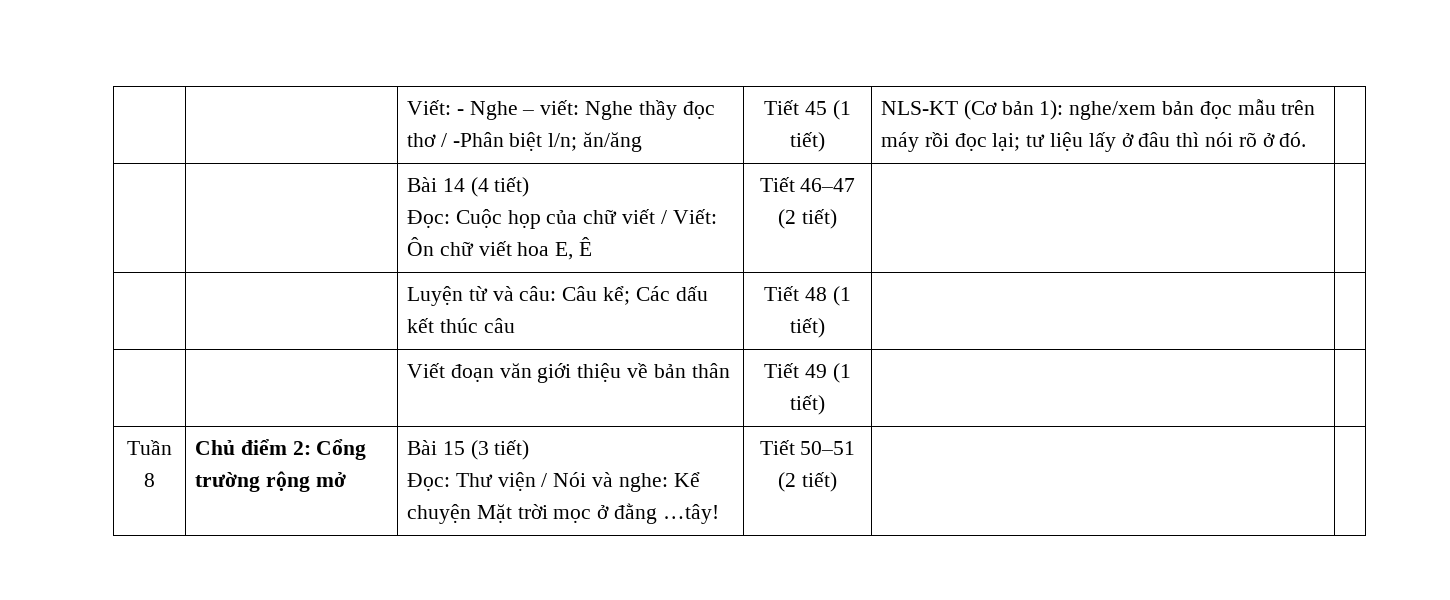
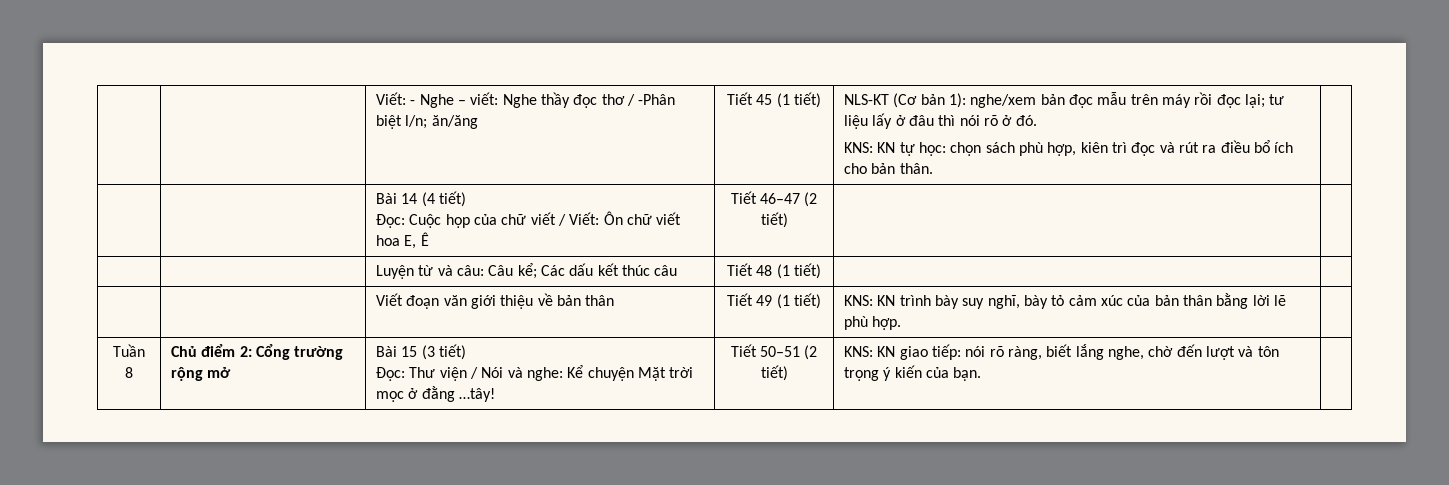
(1307, 139) none -> [844,140,1294,156] [844,163,933,174] // KNS: KN tự học: chọn sách phù hợp, kiên trì đọc và rút ra điều bổ ích cho bản thân.
(825, 405) none -> [844,293,1286,309] [844,316,902,330] KNS: KN trình bày suy nghĩ, bày tỏ cảm xúc của bản thân bằng lời lẽ phù hợp.
(837, 482) none -> [844,344,1279,360] [844,365,982,381] KNS: KN giao tiếp: nói rõ ràng, biết lắng nghe, chờ đến lượt và tôn trọng ý kiến của bạn.

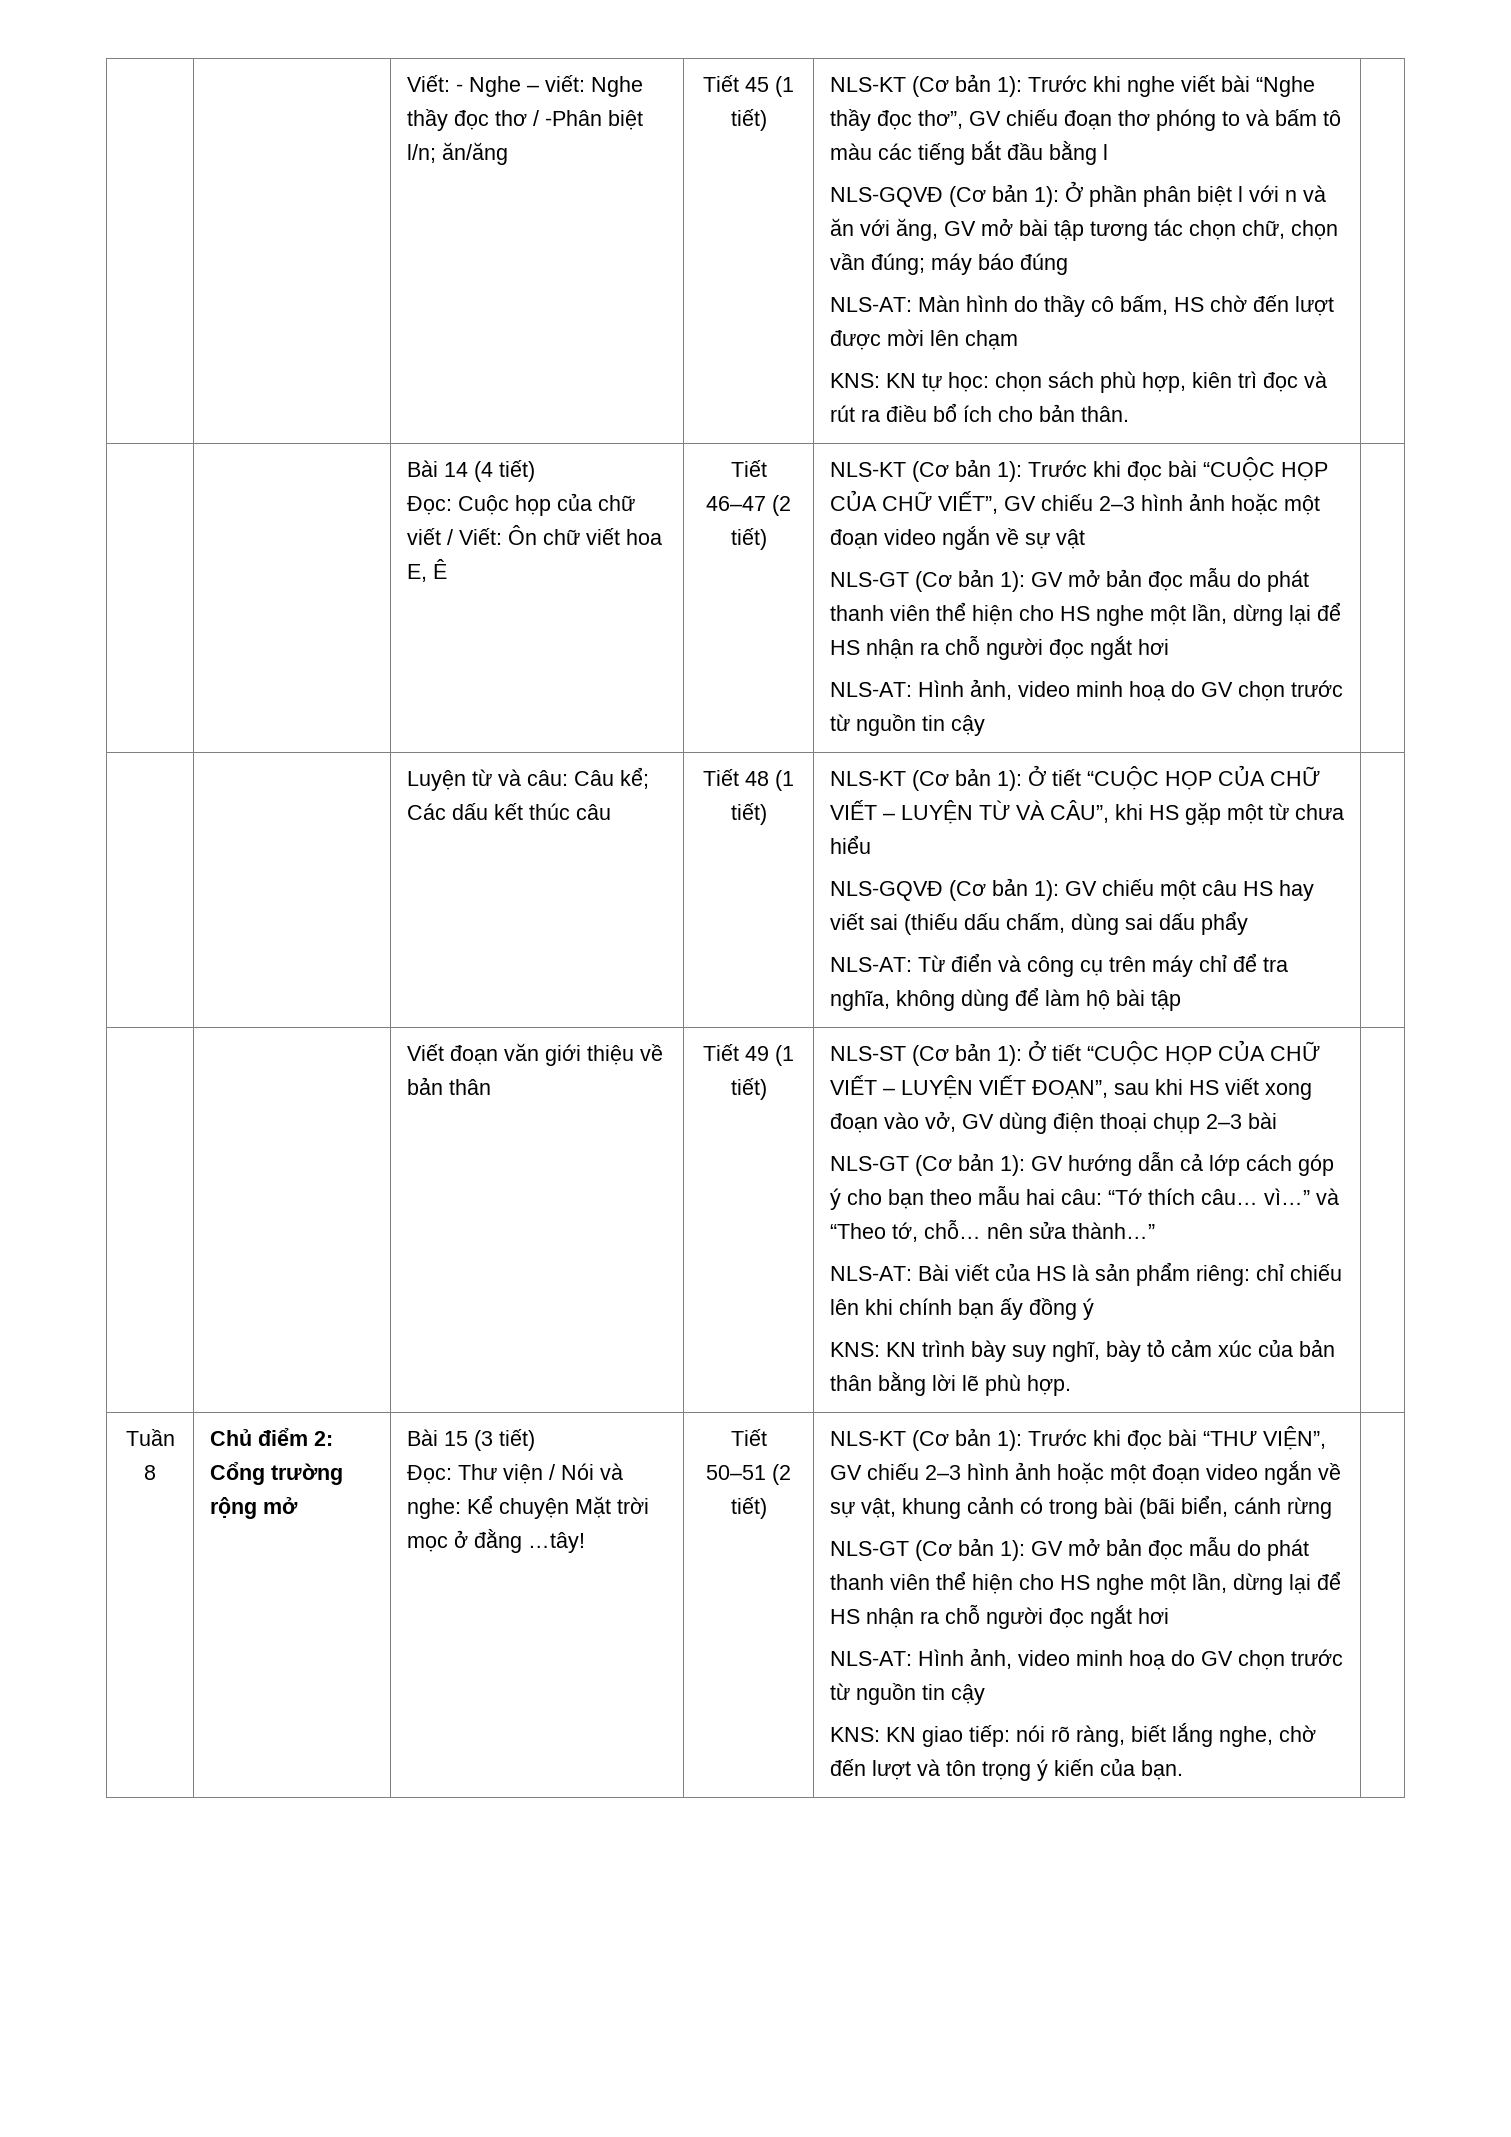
[970,92,1285,108] [844,113,1037,129] nghe/xem bản đọc mẫu trên máy rồi đọc lại; tư liệu lấy ở đâu thì nói rõ ở đó. -> [1027,75,1315,97] [829,109,1341,131] [829,141,1108,165] [829,181,1326,207] [829,218,1338,241] [829,253,1068,275] [829,295,1334,317] [829,329,1018,350] Trước khi nghe viết bài “Nghe thầy đọc thơ”, GV chiếu đoạn thơ phóng to và bấm tô màu các tiếng bắt đầu bằng l // NLS-GQVĐ (Cơ bản 1): Ở phần phân biệt l với n và ăn với ăng, GV mở bài tập tương tác chọn chữ, chọn vần đúng; máy báo đúng // NLS-AT: Màn hình do thầy cô bấm, HS chờ đến lượt được mời lên chạm
(788, 220) none -> [829,457,1328,482] [829,490,1320,515] [829,526,1085,550] [829,568,1309,592] [829,602,1341,626] [829,636,1169,660] [829,679,1343,701] [829,714,985,736] NLS-KT (Cơ bản 1): Trước khi đọc bài “CUỘC HỌP CỦA CHỮ VIẾT”, GV chiếu 2–3 hình ảnh hoặc một đoạn video ngắn về sự vật // NLS-GT (Cơ bản 1): GV mở bản đọc mẫu do phát thanh viên thể hiện cho HS nghe một lần, dừng lại để HS nhận ra chỗ người đọc ngắt hơi // NLS-AT: Hình ảnh, video minh hoạ do GV chọn trước từ nguồn tin cậy
(821, 271) none -> [829,765,1320,791] [829,800,1344,825] [829,835,871,854] [829,878,1314,901] [829,911,1248,935] [829,953,1288,977] [829,987,1181,1011] NLS-KT (Cơ bản 1): Ở tiết “CUỘC HỌP CỦA CHỮ VIẾT – LUYỆN TỪ VÀ CÂU”, khi HS gặp một từ chưa hiểu // NLS-GQVĐ (Cơ bản 1): GV chiếu một câu HS hay viết sai (thiếu dấu chấm, dùng sai dấu phẩy // NLS-AT: Từ điển và công cụ trên máy chỉ để tra nghĩa, không dùng để làm hộ bài tập
(821, 301) none -> [829,1040,1320,1066] [829,1075,1312,1100] [829,1111,1277,1134] [829,1152,1334,1176] [829,1186,1339,1210] [829,1220,1155,1242] [829,1262,1342,1286] [829,1298,1094,1320] NLS-ST (Cơ bản 1): Ở tiết “CUỘC HỌP CỦA CHỮ VIẾT – LUYỆN VIẾT ĐOẠN”, sau khi HS viết xong đoạn vào vở, GV dùng điện thoại chụp 2–3 bài // NLS-GT (Cơ bản 1): GV hướng dẫn cả lớp cách góp ý cho bạn theo mẫu hai câu: “Tớ thích câu… vì…” và “Theo tớ, chỗ… nên sửa thành…” // NLS-AT: Bài viết của HS là sản phẩm riêng: chỉ chiếu lên khi chính bạn ấy đồng ý //
(788, 373) none -> [829,1426,1326,1451] [829,1461,1341,1485] [829,1495,1332,1519] [829,1537,1309,1561] [829,1571,1341,1595] [829,1605,1169,1629] [829,1648,1343,1670] [829,1683,985,1705] NLS-KT (Cơ bản 1): Trước khi đọc bài “THƯ VIỆN”, GV chiếu 2–3 hình ảnh hoặc một đoạn video ngắn về sự vật, khung cảnh có trong bài (bãi biển, cánh rừng // NLS-GT (Cơ bản 1): GV mở bản đọc mẫu do phát thanh viên thể hiện cho HS nghe một lần, dừng lại để HS nhận ra chỗ người đọc ngắt hơi // NLS-AT: Hình ảnh, video minh hoạ do GV chọn trước từ nguồn tin cậy //

